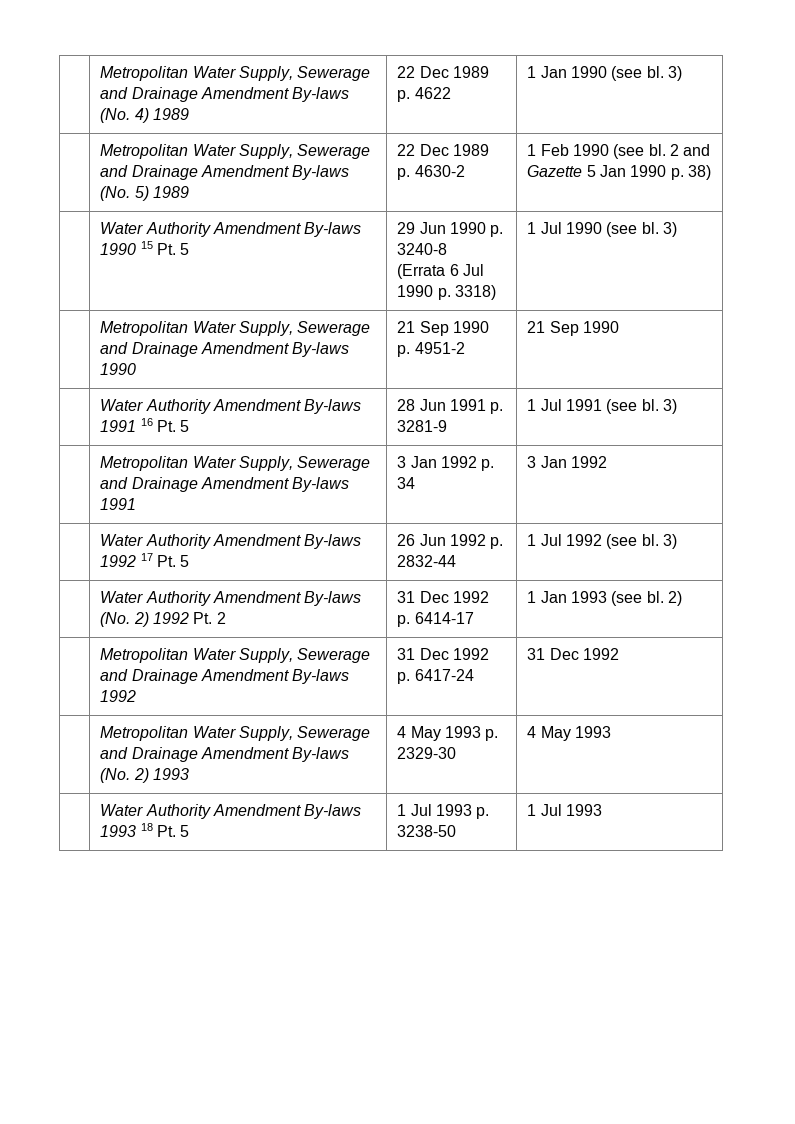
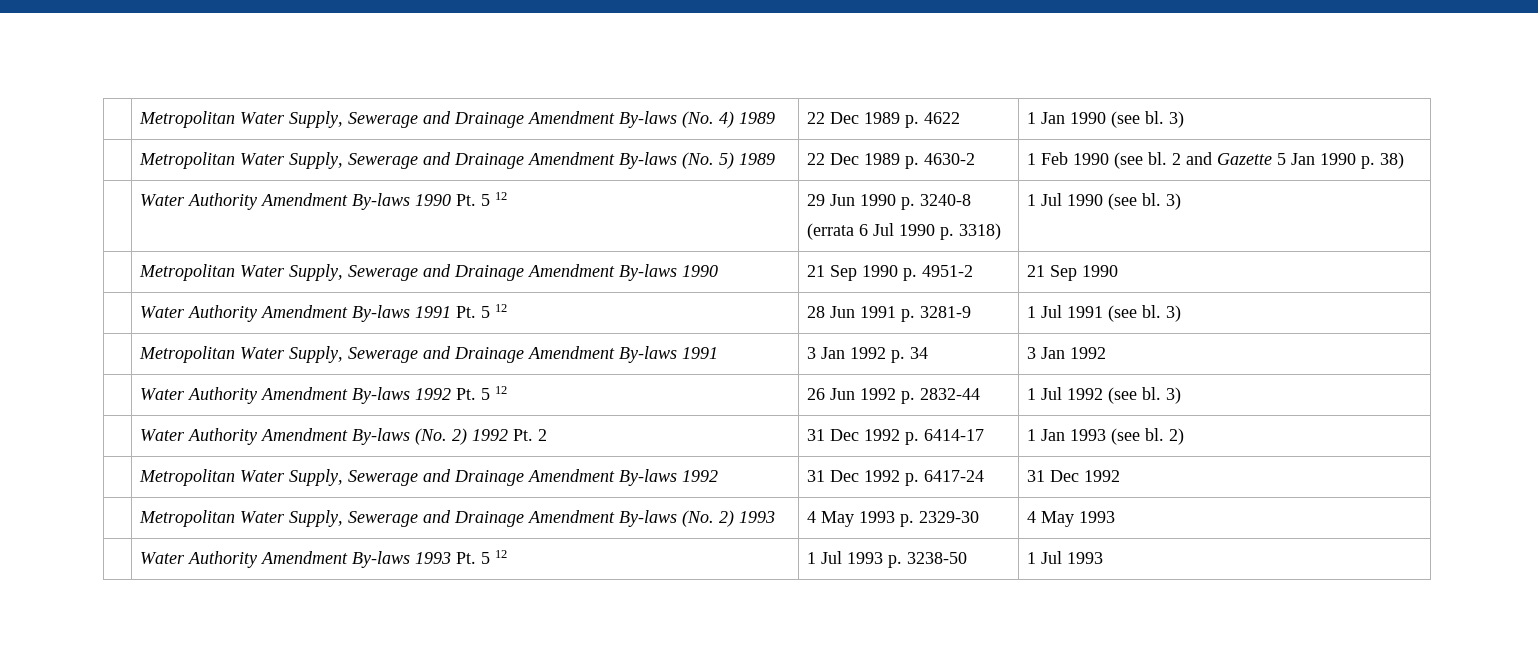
[140,241,190,255] 15 Pt. 5 -> [456,192,508,206] Pt. 5 12
[397,264,446,279] (Errata -> [807,223,855,240] (errata
[140,418,190,432] 16 Pt. 5 -> [456,304,508,318] Pt. 5 12
[140,553,190,567] 17 Pt. 5 -> [456,386,508,400] Pt. 5 12
[140,823,190,837] 18 Pt. 5 -> [456,550,508,564] Pt. 5 12

